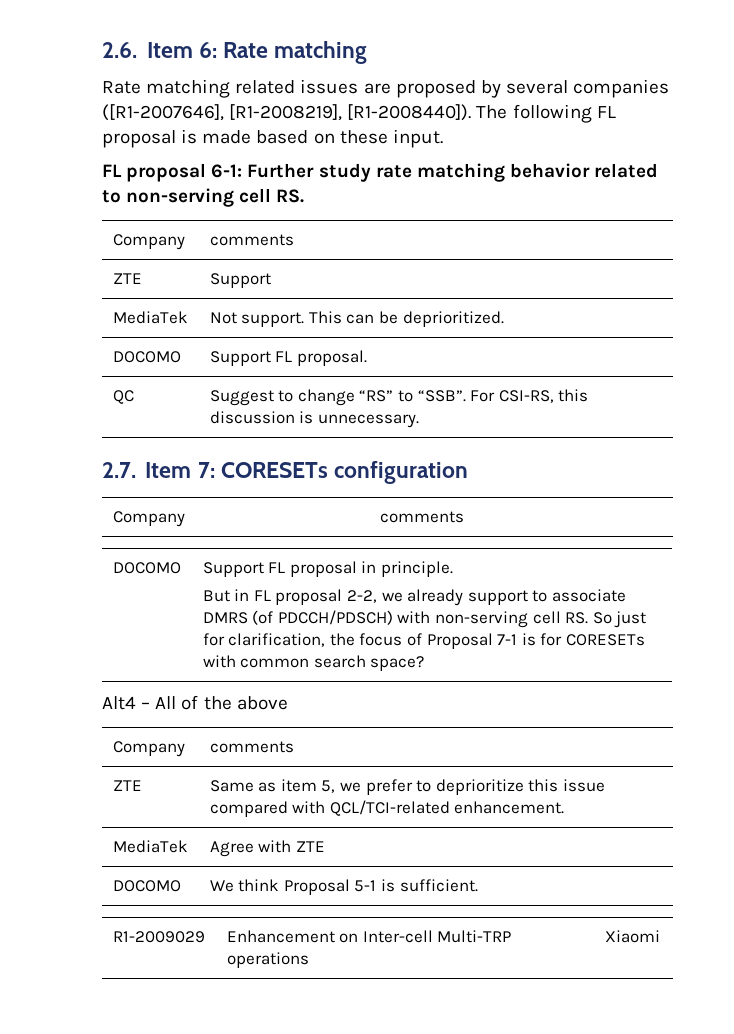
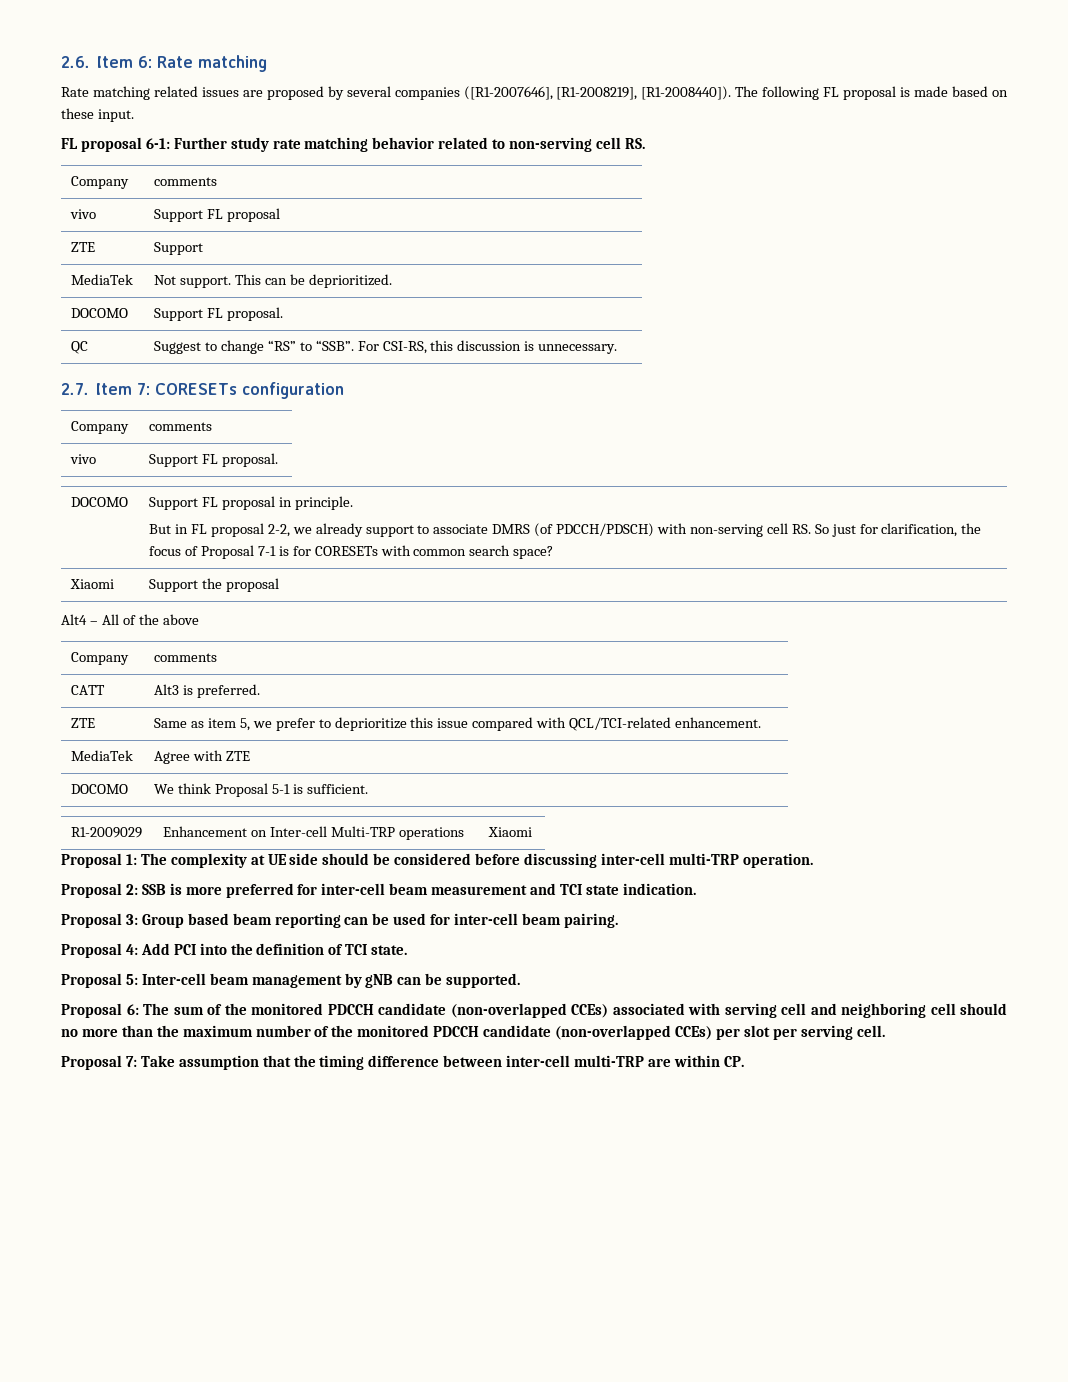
(294, 240) none -> [70,209,97,219] [154,208,280,222] // vivo | Support FL proposal
(464, 517) none -> [70,454,97,464] [149,453,278,467] // vivo | Support FL proposal.
(425, 663) none -> [70,579,115,589] [149,578,279,592] // Xiaomi | Support the proposal
(294, 747) none -> [71,685,106,695] [154,684,260,698] // CATT | Alt3 is preferred.
(660, 936) none -> [61,853,813,868] [61,883,696,898] [61,913,618,928] [61,943,408,958] [61,973,521,988] [61,1003,1007,1018] [61,1025,885,1040] [61,1055,744,1070] // Proposal 1: The complexity at UE side should be considered before discussing inter-cell multi-TRP operation. // Proposal 2: SSB is more preferred for inter-cell beam measurement and TCI state indication. // Proposal 3: Group based beam reporting can be used for inter-cell beam pairing. // Proposal 4: Add PCI into the definition of TCI state. // Proposal 5: Inter-cell beam management by gNB can be supported. // Proposal 6: The sum of the monitored PDCCH candidate (non-overlapped CCEs) associated with serving cell and neighboring cell should no more than the maximum number of the monitored PDCCH candidate (non-overlapped CCEs) per slot per serving cell. // Proposal 7: Take assumption that the timing difference between inter-cell multi-TRP are within CP.

